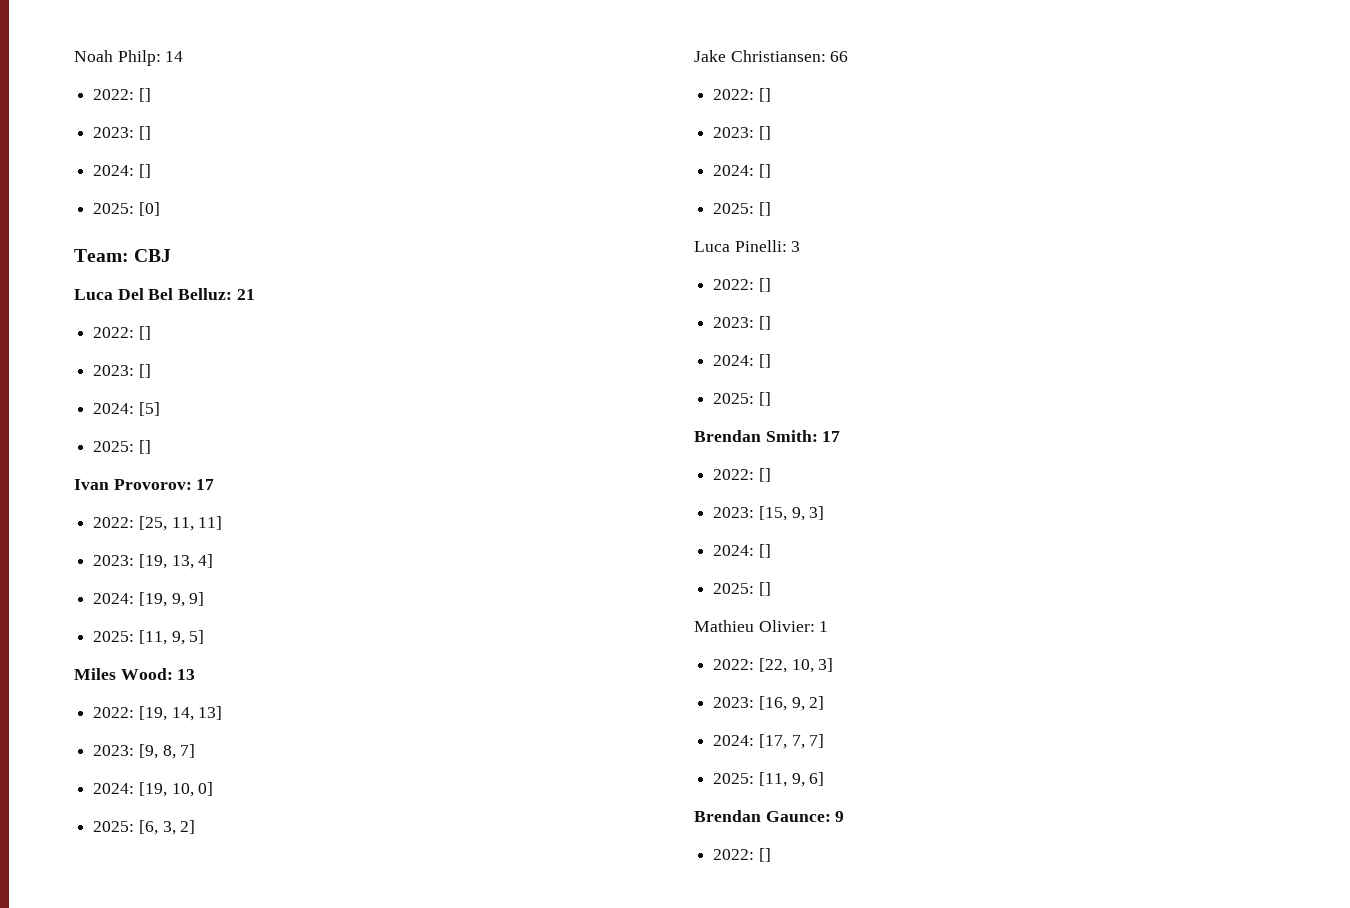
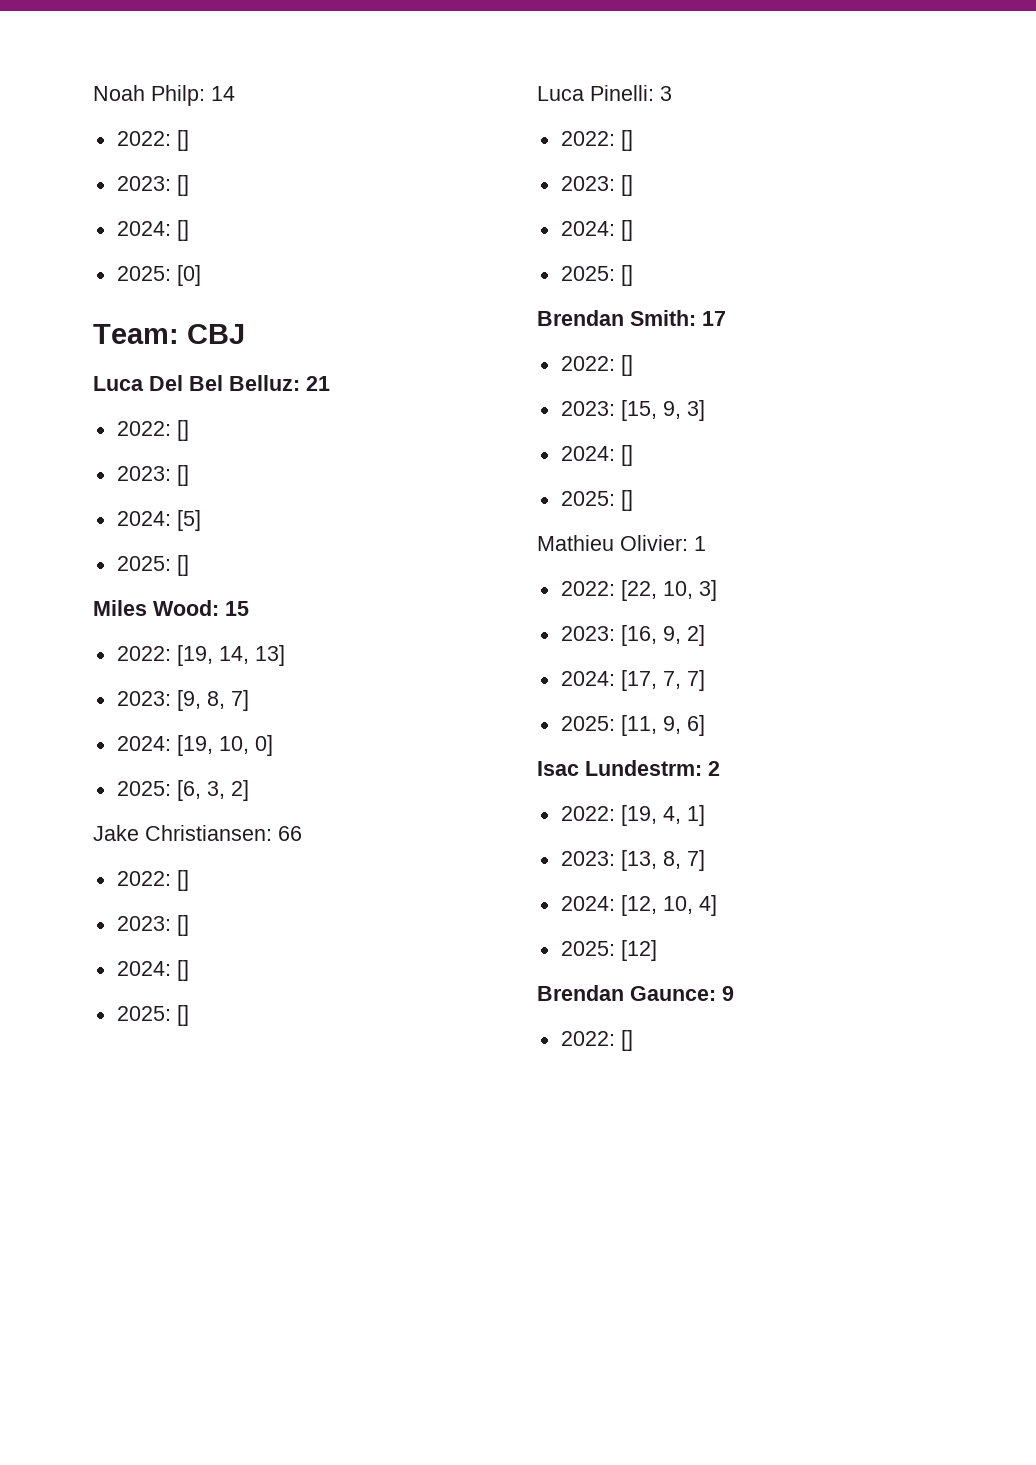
[74,479,215,490] [93,516,223,531] [93,554,214,569] [93,592,205,607] [93,630,205,645] // Ivan Provorov: 17 // 2022: [25, 11, 11] // 2023: [19, 13, 4] // 2024: [19, 9, 9] // 2025: [11, 9, 5] -> (189, 565) none
[177,669,196,680] 13 -> [225,601,249,616] 15
(825, 779) none -> [537,760,720,776] [560,805,705,826] [560,850,705,871] [560,895,717,916] [560,940,657,961] // Isac Lundestrm: 2 // 2022: [19, 4, 1] // 2023: [13, 8, 7] // 2024: [12, 10, 4] // 2025: [12]

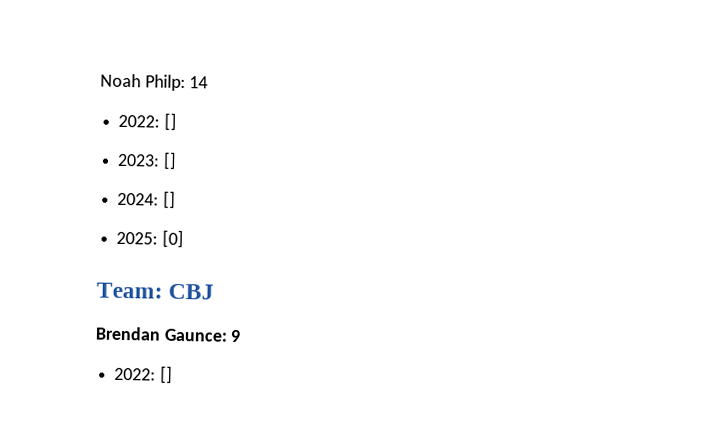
[93,375,330,391] [116,420,189,441] [116,465,189,486] [116,510,201,531] [116,555,189,576] [93,600,249,616] [116,645,285,666] [116,690,249,711] [116,735,273,756] [116,780,249,801] [93,825,302,841] [116,870,189,891] [116,915,189,936] [116,960,189,981] [116,1005,189,1026] [537,85,672,101] [560,130,633,151] [560,175,633,196] [560,220,633,241] [560,265,633,286] [537,310,726,326] [560,355,633,376] [560,400,705,421] [560,445,633,466] [560,490,633,511] [537,535,706,551] [560,580,717,601] [560,625,705,646] [560,670,705,691] [560,715,705,736] [537,760,720,776] [560,805,705,826] [560,850,705,871] [560,895,717,916] [560,940,657,961] // Luca Del Bel Belluz: 21 // 2022: [] // 2023: [] // 2024: [5] // 2025: [] // Miles Wood: 15 // 2022: [19, 14, 13] // 2023: [9, 8, 7] // 2024: [19, 10, 0] // 2025: [6, 3, 2] // Jake Christiansen: 66 // 2022: [] // 2023: [] // 2024: [] // 2025: [] // Luca Pinelli: 3 // 2022: [] // 2023: [] // 2024: [] // 2025: [] // Brendan Smith: 17 // 2022: [] // 2023: [15, 9, 3] // 2024: [] // 2025: [] // Mathieu Olivier: 1 // 2022: [22, 10, 3] // 2023: [16, 9, 2] // 2024: [17, 7, 7] // 2025: [11, 9, 6] // Isac Lundestrm: 2 // 2022: [19, 4, 1] // 2023: [13, 8, 7] // 2024: [12, 10, 4] // 2025: [12] -> (215, 291) none

